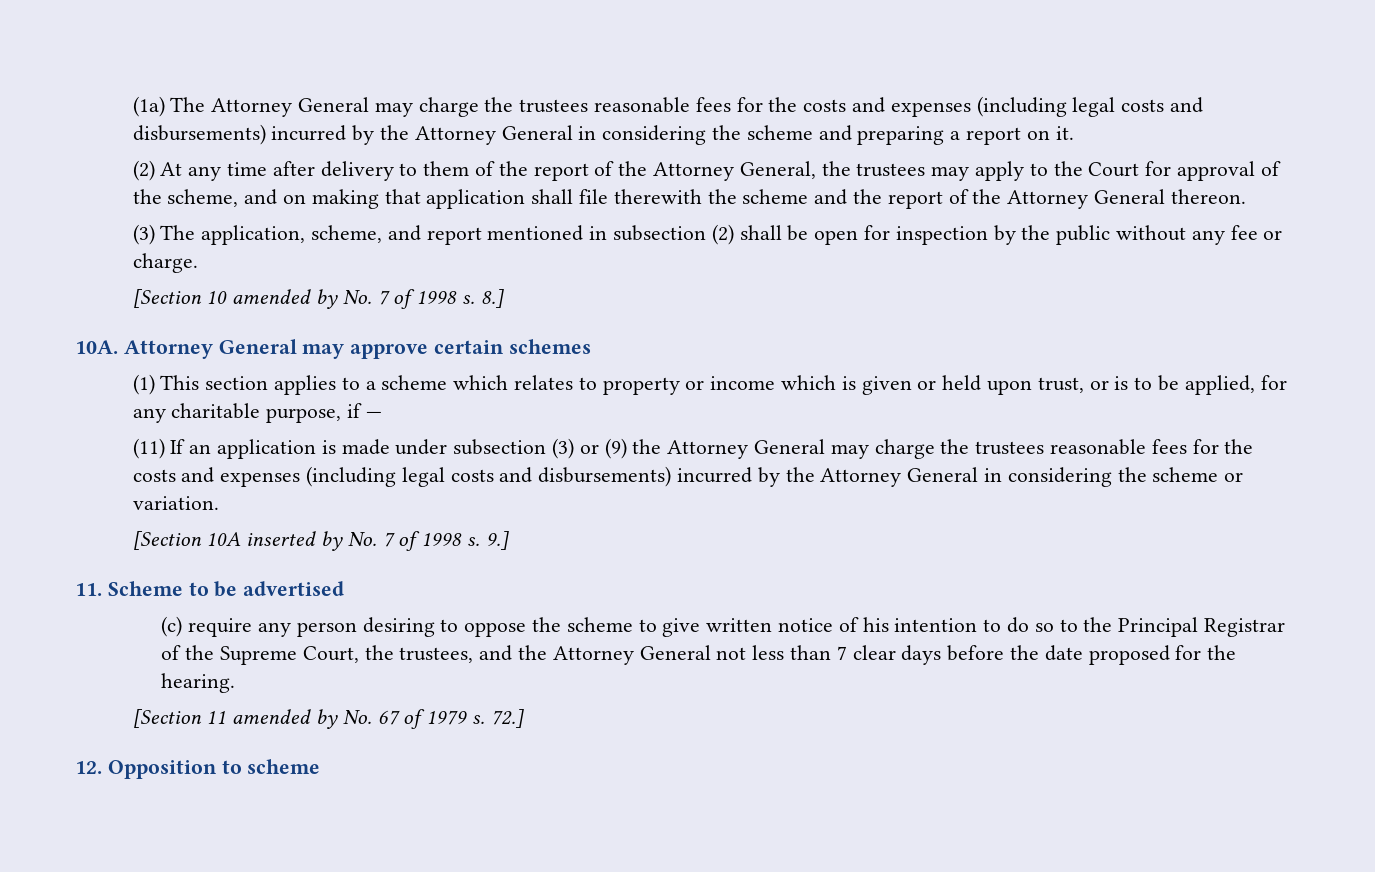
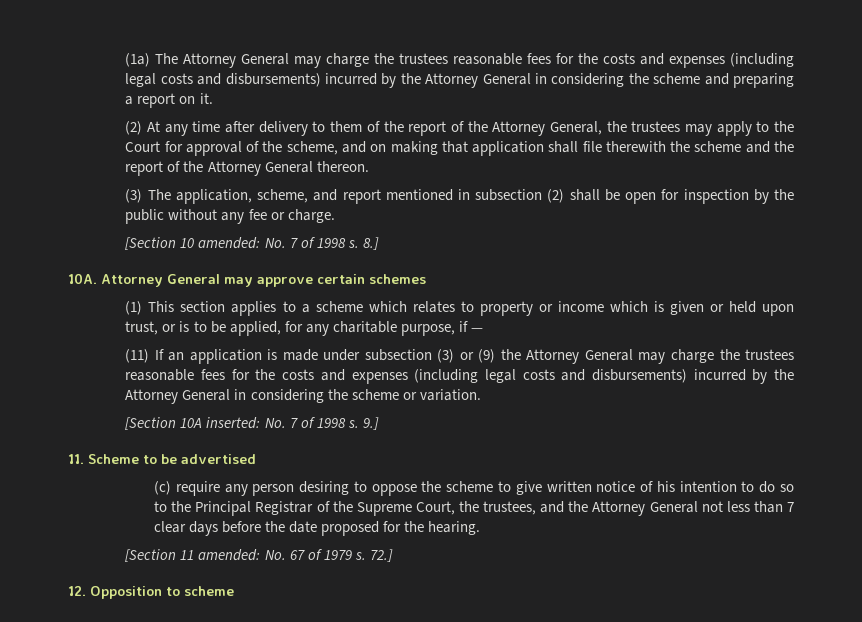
[232,289,338,309] amended by -> [198,237,261,249] amended:
[246,531,343,551] inserted by -> [206,417,261,429] inserted:
[232,709,338,729] amended by -> [198,549,261,561] amended:

